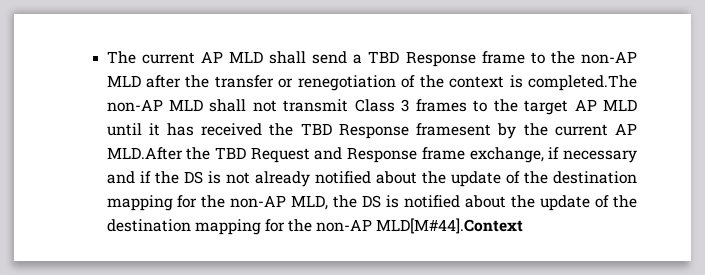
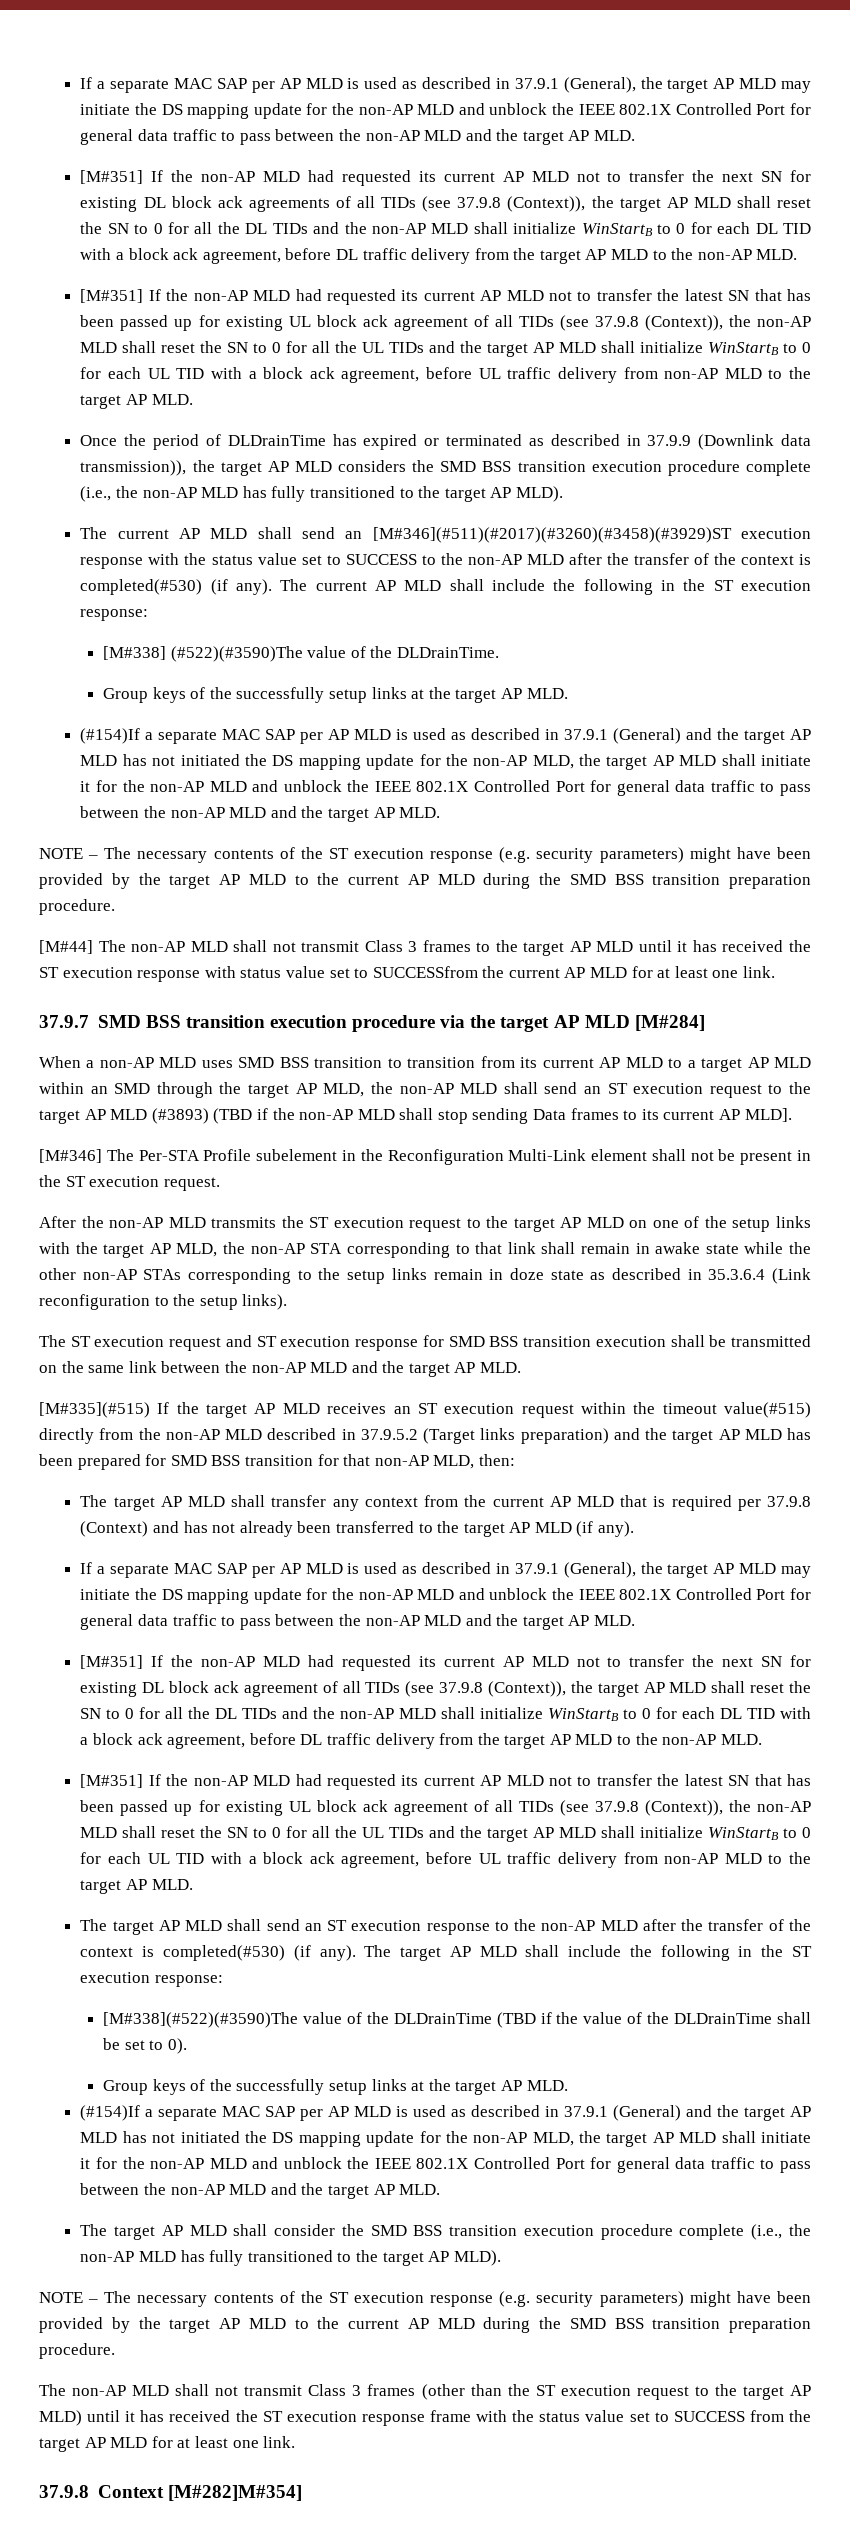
(106, 57) none -> [80,77,811,93] [80,103,811,119] [80,129,636,145] [80,170,811,186] [80,196,811,212] [80,222,811,236] [80,248,798,264] [80,289,811,305] [80,315,811,331] [80,341,811,357] [80,367,811,383] [80,394,193,409] [80,434,811,450] [80,460,811,476] [80,486,563,502] If a separate MAC SAP per AP MLD is used as described in 37.9.1 (General), the target AP MLD may initiate the DS mapping update for the non-AP MLD and unblock the IEEE 802.1X Controlled Port for general data traffic to pass between the non-AP MLD and the target AP MLD. // [M#351] If the non-AP MLD had requested its current AP MLD not to transfer the next SN for existing DL block ack agreements of all TIDs (see 37.9.8 (Context)), the target AP MLD shall reset the SN to 0 for all the DL TIDs and the non-AP MLD shall initialize WinStartB to 0 for each DL TID with a block ack agreement, before DL traffic delivery from the target AP MLD to the non-AP MLD. // [M#351] If the non-AP MLD had requested its current AP MLD not to transfer the latest SN that has been passed up for existing UL block ack agreement of all TIDs (see 37.9.8 (Context)), the non-AP MLD shall reset the SN to 0 for all the UL TIDs and the target AP MLD shall initialize WinStartB to 0 for each UL TID with a block ack agreement, before UL traffic delivery from non-AP MLD to the target AP MLD. // Once the period of DLDrainTime has expired or terminated as described in 37.9.9 (Downlink data transmission)), the target AP MLD considers the SMD BSS transition execution procedure complete (i.e., the non-AP MLD has fully transitioned to the target AP MLD). //
[353,51,637,67] [106,75,638,91] a TBD Response frame to the non-AP MLD after the transfer or renegotiation of the context is completed.The -> [345,527,811,543] [80,553,811,569] [80,579,812,595] [80,609,149,621] [103,646,500,662] [103,687,568,703] [80,728,812,744] [80,754,812,770] [80,780,811,796] [80,806,441,822] [39,847,811,863] [39,873,811,889] [39,899,115,915] [39,940,126,954] an [M#346](#511)(#2017)(#3260)(#3458)(#3929)ST execution response with the status value set to SUCCESS to the non-AP MLD after the transfer of the context is completed(#530) (if any). The current AP MLD shall include the following in the ST execution response: // [M#338] (#522)(#3590)The value of the DLDrainTime. // Group keys of the successfully setup links at the target AP MLD. // (#154)If a separate MAC SAP per AP MLD is used as described in 37.9.1 (General) and the target AP MLD has not initiated the DS mapping update for the non-AP MLD, the target AP MLD shall initiate it for the non-AP MLD and unblock the IEEE 802.1X Controlled Port for general data traffic to pass between the non-AP MLD and the target AP MLD. // NOTE – The necessary contents of the ST execution response (e.g. security parameters) might have been provided by the target AP MLD to the current AP MLD during the SMD BSS transition preparation procedure. // [M#44] The
[300,123,638,139] [106,147,638,163] [106,171,638,187] [106,195,637,211] [106,218,524,235] TBD Response framesent by the current AP MLD.After the TBD Request and Response frame exchange, if necessary and if the DS is not already notified about the update of the destination mapping for the non-AP MLD, the DS is notified about the update of the destination mapping for the non-AP MLD[M#44].Context -> [39,966,776,982] [39,1015,705,1032] [39,1056,812,1072] [39,1082,811,1098] [39,1108,792,1124] [39,1149,812,1165] [39,1175,220,1191] [39,1216,811,1232] [39,1242,811,1258] [39,1268,811,1284] [39,1294,288,1310] [39,1335,812,1351] [39,1361,522,1377] [39,1402,811,1418] [39,1428,811,1444] [39,1454,515,1470] [80,1495,811,1511] [80,1521,635,1537] [80,1562,811,1578] [80,1588,811,1604] [80,1614,636,1630] [80,1655,811,1671] [80,1681,812,1697] [80,1707,811,1721] [80,1733,762,1749] [80,1774,811,1790] [80,1800,811,1816] [80,1826,811,1842] [80,1852,811,1868] [80,1879,193,1894] [80,1919,811,1935] [80,1945,813,1961] [80,1972,223,1987] [103,2012,811,2028] [103,2038,187,2054] [103,2079,568,2095] [80,2105,812,2121] [80,2131,812,2147] [80,2157,811,2173] [80,2183,441,2199] [80,2224,811,2240] [80,2250,501,2266] [39,2291,811,2307] [39,2317,811,2333] [39,2343,115,2359] [39,2384,811,2400] [39,2410,811,2426] [39,2436,296,2452] [39,2485,302,2501] ST execution response with status value set to SUCCESSfrom the current AP MLD for at least one link. // 37.9.7 SMD BSS transition execution procedure via the target AP MLD [M#284] // When a non-AP MLD uses SMD BSS transition to transition from its current AP MLD to a target AP MLD within an SMD through the target AP MLD, the non-AP MLD shall send an ST execution request to the target AP MLD (#3893) (TBD if the non-AP MLD shall stop sending Data frames to its current AP MLD]. // [M#346] The Per-STA Profile subelement in the Reconfiguration Multi-Link element shall not be present in the ST execution request. // After the non-AP MLD transmits the ST execution request to the target AP MLD on one of the setup links with the target AP MLD, the non-AP STA corresponding to that link shall remain in awake state while the other non-AP STAs corresponding to the setup links remain in doze state as described in 35.3.6.4 (Link reconfiguration to the setup links). // The ST execution request and ST execution response for SMD BSS transition execution shall be transmitted on the same link between the non-AP MLD and the target AP MLD. // [M#335](#515) If the target AP MLD receives an ST execution request within the timeout value(#515) directly from the non-AP MLD described in 37.9.5.2 (Target links preparation) and the target AP MLD has been prepared for SMD BSS transition for that non-AP MLD, then: // The target AP MLD shall transfer any context from the current AP MLD that is required per 37.9.8 (Context) and has not already been transferred to the target AP MLD (if any). // If a separate MAC SAP per AP MLD is used as described in 37.9.1 (General), the target AP MLD may initiate the DS mapping update for the non-AP MLD and unblock the IEEE 802.1X Controlled Port for general data traffic to pass between the non-AP MLD and the target AP MLD. // [M#351] If the non-AP MLD had requested its current AP MLD not to transfer the next SN for existing DL block ack agreement of all TIDs (see 37.9.8 (Context)), the target AP MLD shall reset the SN to 0 for all the DL TIDs and the non-AP MLD shall initialize WinStartB to 0 for each DL TID with a block ack agreement, before DL traffic delivery from the target AP MLD to the non-AP MLD. // [M#351] If the non-AP MLD had requested its current AP MLD not to transfer the latest SN that has been passed up for existing UL block ack agreement of all TIDs (see 37.9.8 (Context)), the non-AP MLD shall reset the SN to 0 for all the UL TIDs and the target AP MLD shall initialize WinStartB to 0 for each UL TID with a block ack agreement, before UL traffic delivery from non-AP MLD to the target AP MLD. // The target AP MLD shall send an ST execution response to the non-AP MLD after the transfer of the context is completed(#530) (if any). The target AP MLD shall include the following in the ST execution response: // [M#338](#522)(#3590)The value of the DLDrainTime (TBD if the value of the DLDrainTime shall be set to 0). // Group keys of the successfully setup links at the target AP MLD. // (#154)If a separate MAC SAP per AP MLD is used as described in 37.9.1 (General) and the target AP MLD has not initiated the DS mapping update for the non-AP MLD, the target AP MLD shall initiate it for the non-AP MLD and unblock the IEEE 802.1X Controlled Port for general data traffic to pass between the non-AP MLD and the target AP MLD. // The target AP MLD shall consider the SMD BSS transition execution procedure complete (i.e., the non-AP MLD has fully transitioned to the target AP MLD). // NOTE – The necessary contents of the ST execution response (e.g. security parameters) might have been provided by the target AP MLD to the current AP MLD during the SMD BSS transition preparation procedure. // The non-AP MLD shall not transmit Class 3 frames (other than the ST execution request to the target AP MLD) until it has received the ST execution response frame with the status value set to SUCCESS from the target AP MLD for at least one link. // 37.9.8 Context [M#282]M#354]

